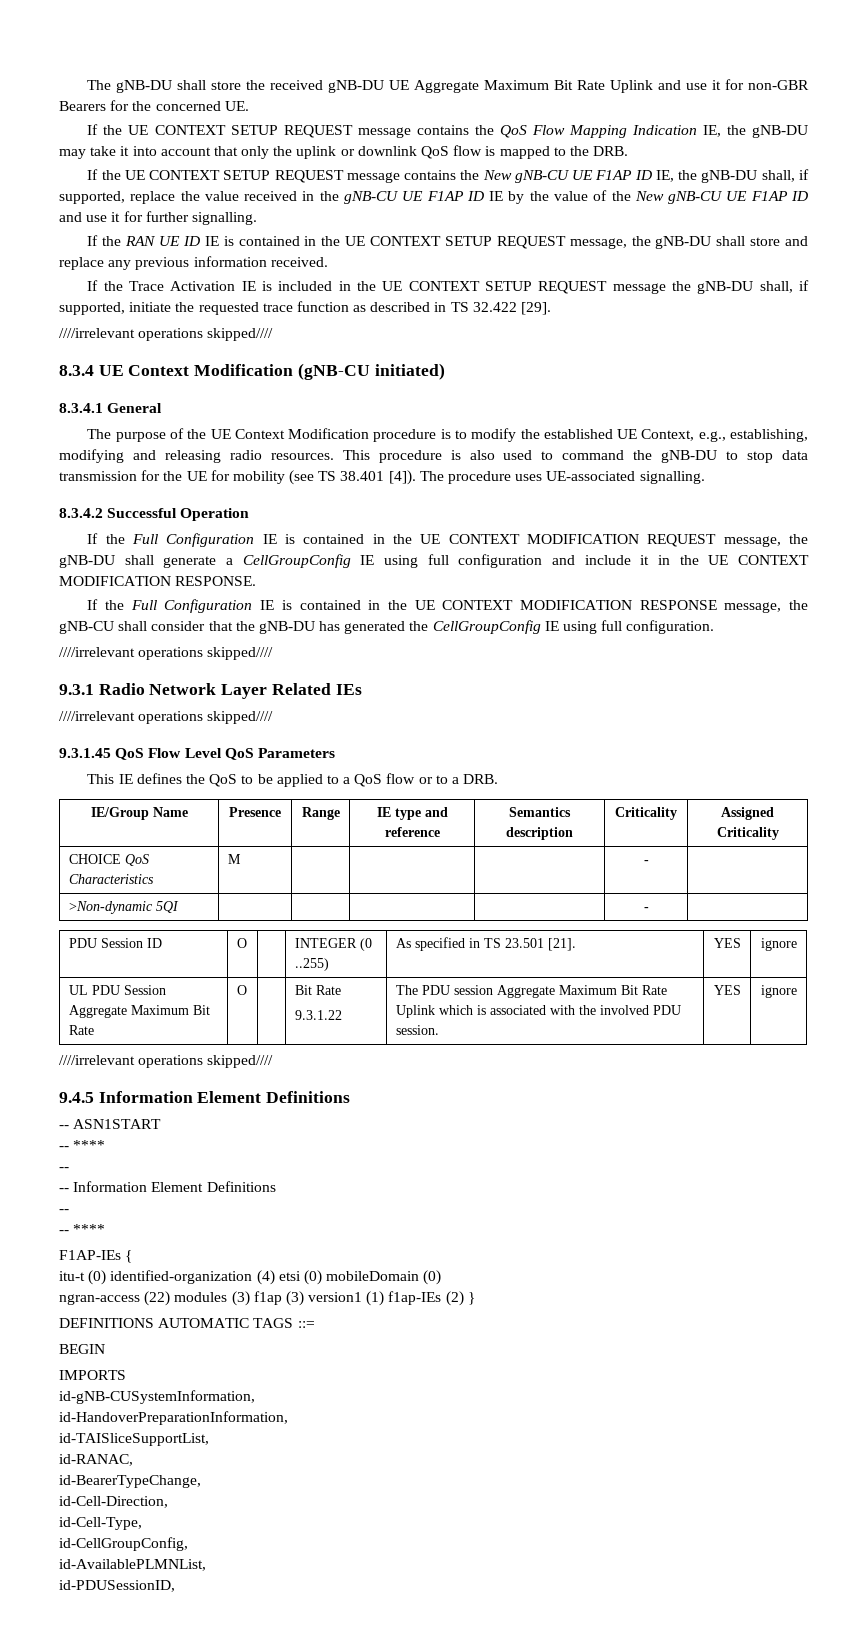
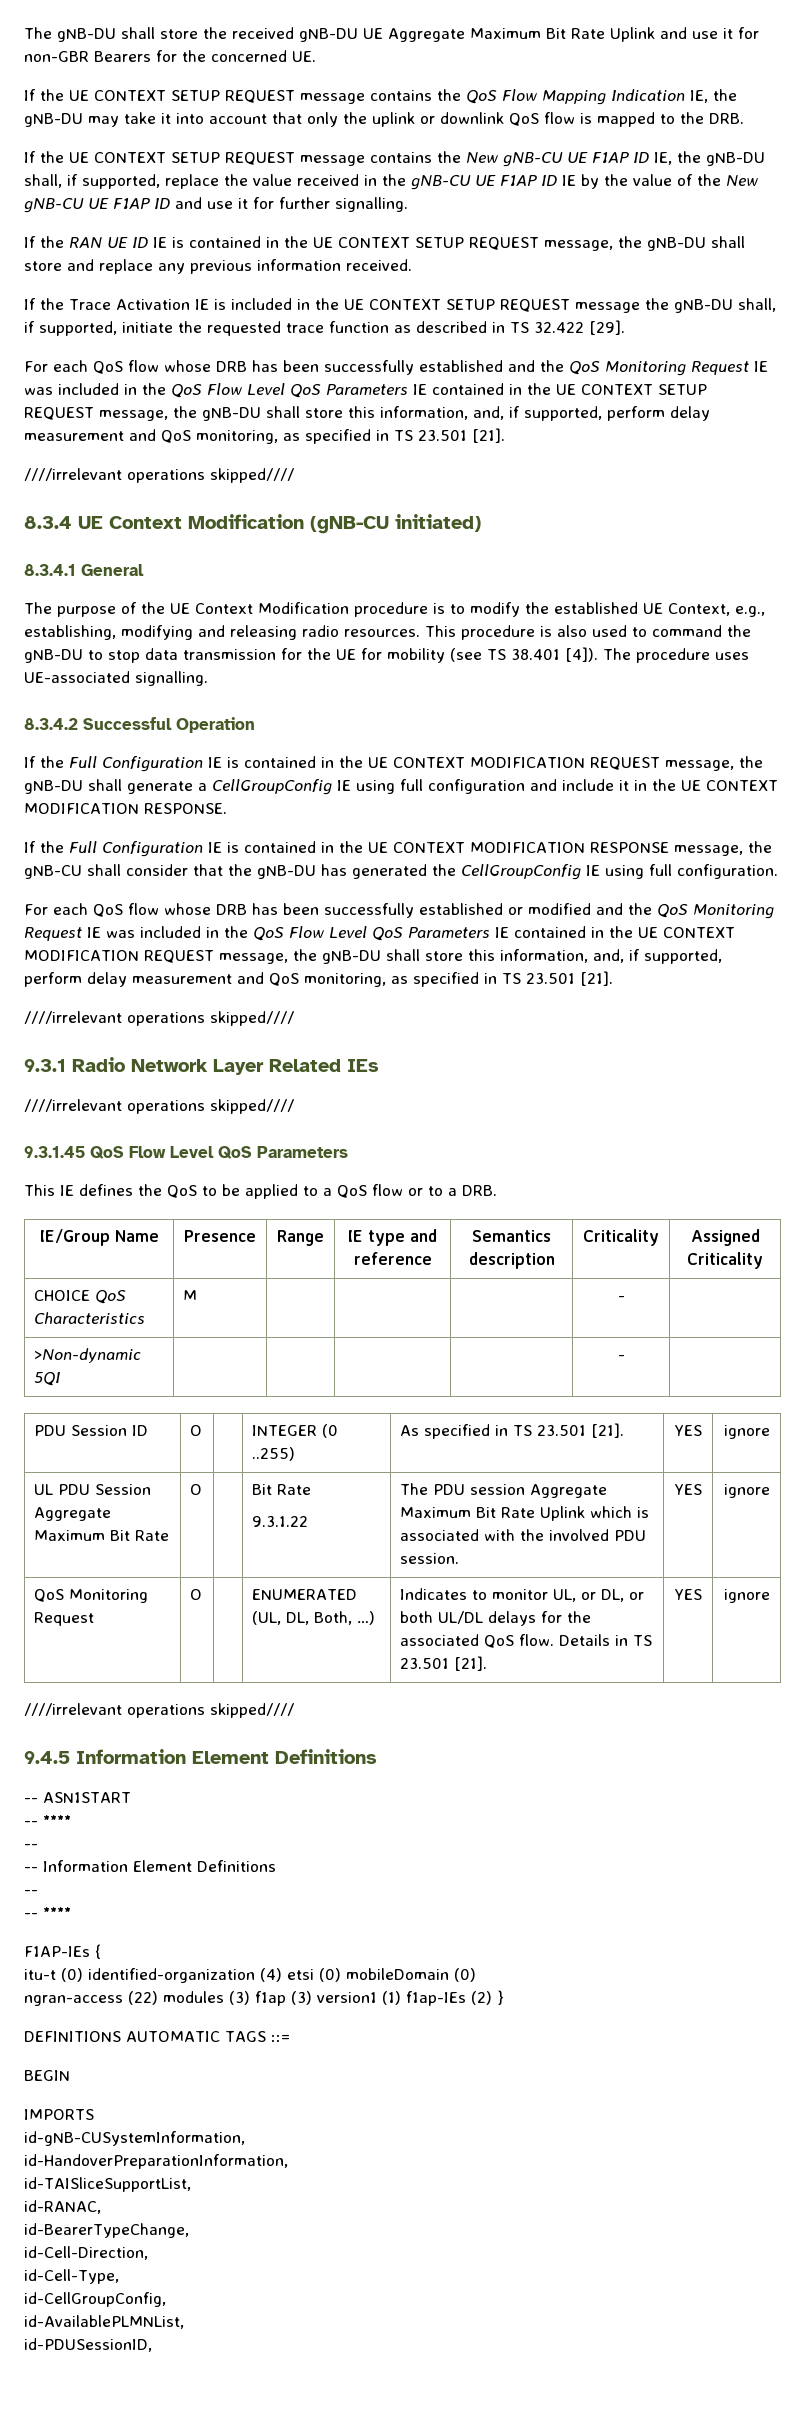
(552, 308) none -> [24,360,768,376] [24,383,707,398] [24,406,710,421] [24,428,505,444] // For each QoS flow whose DRB has been successfully established and the QoS Monitoring Request IE was included in the QoS Flow Level QoS Parameters IE contained in the UE CONTEXT SETUP REQUEST message, the gNB-DU shall store this information, and, if supported, perform delay measurement and QoS monitoring, as specified in TS 23.501 [21].
(715, 627) none -> [24,903,774,919] [24,926,735,941] [24,949,722,964] [24,971,613,987] // For each QoS flow whose DRB has been successfully established or modified and the QoS Monitoring Request IE was included in the QoS Flow Level QoS Parameters IE contained in the UE CONTEXT MODIFICATION REQUEST message, the gNB-DU shall store this information, and, if supported, perform delay measurement and QoS monitoring, as specified in TS 23.501 [21].
(797, 991) none -> [34,1589,149,1603] [34,1612,95,1626] [190,1589,203,1600] [252,1589,358,1600] [252,1611,376,1625] [400,1588,645,1602] [400,1611,592,1626] [400,1634,653,1648] [400,1656,488,1671] [674,1589,702,1600] [723,1589,770,1603] // QoS Monitoring Request | O | | ENUMERATED (UL, DL, Both, …) | Indicates to monitor UL, or DL, or both UL/DL delays for the associated QoS flow. Details in TS 23.501 [21]. | YES | ignore

